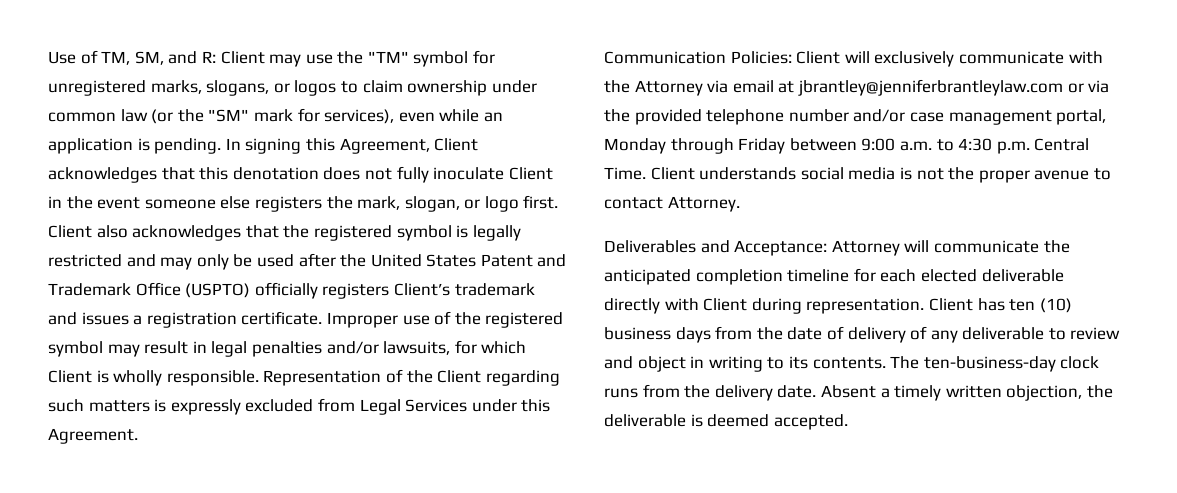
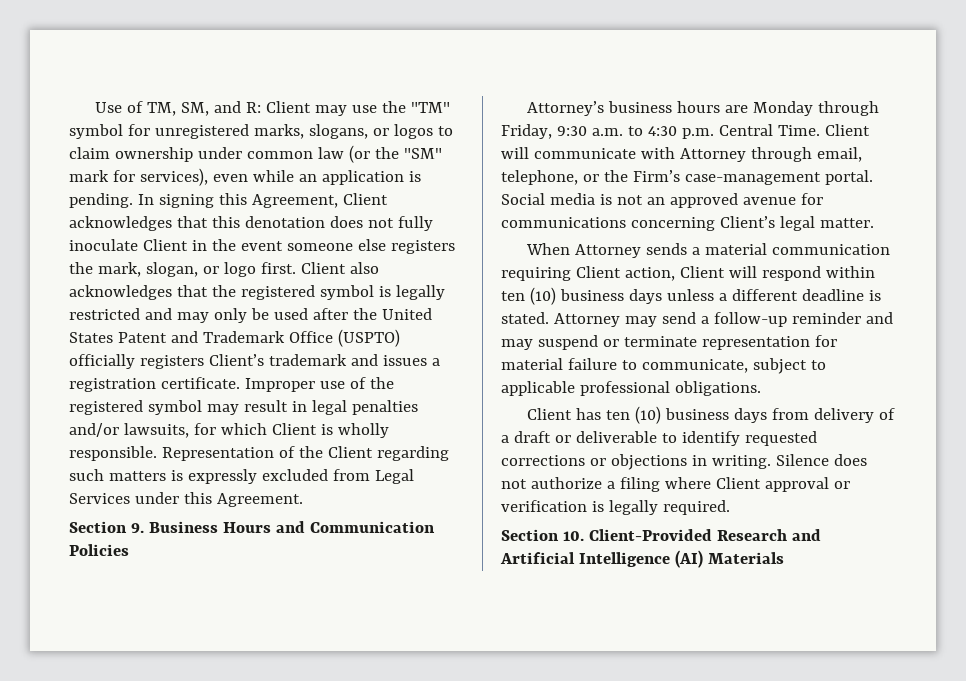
[604,51,1103,67] [604,79,1110,96] [604,109,1107,125] [604,138,896,154] Communication Policies: Client will exclusively communicate with the Attorney via email at jbrantley@jenniferbrantleylaw.com or via the provided telephone number and/or case management portal, Monday through Friday between 9:00 -> [69,521,435,533] [69,544,129,556] [527,101,880,116] [501,124,587,139] Section 9. Business Hours and Communication Policies // Attorney’s business hours are Monday through Friday, 9:30
[699,167,1111,183] [604,196,740,212] [604,240,1070,256] [604,268,1064,285] [604,298,925,314] understands social media is not the proper avenue to contact Attorney. // Deliverables and Acceptance: Attorney will communicate the anticipated completion timeline for each elected deliverable directly with Client during representation. -> [501,147,862,162] [501,170,873,185] [501,193,823,208] [501,216,874,231] [526,243,891,258] [501,266,875,281] [501,287,881,305] [501,312,893,327] [501,335,837,350] [501,358,826,374] [501,381,761,396] will communicate with Attorney through email, telephone, or the Firm’s case-management portal. Social media is not an approved avenue for communications concerning Client’s legal matter. // When Attorney sends a material communication requiring Client action, Client will respond within ten (10) business days unless a different deadline is stated. Attorney may send a follow-up reminder and may suspend or terminate representation for material failure to communicate, subject to applicable professional obligations. //
[756,326,1121,343] [604,356,1100,372] [604,384,1113,401] [604,414,848,430] the date of delivery of any deliverable to review and object in writing to its contents. The ten-business-day clock runs from the delivery date. Absent a timely written objection, the deliverable is deemed accepted. -> [814,408,896,423] [501,431,817,446] [501,454,867,470] [501,477,850,492] [501,500,730,515] [501,529,821,541] [500,550,784,568] delivery of a draft or deliverable to identify requested corrections or objections in writing. Silence does not authorize a filing where Client approval or verification is legally required. // Section 10. Client-Provided Research and Artificial Intelligence (AI) Materials

